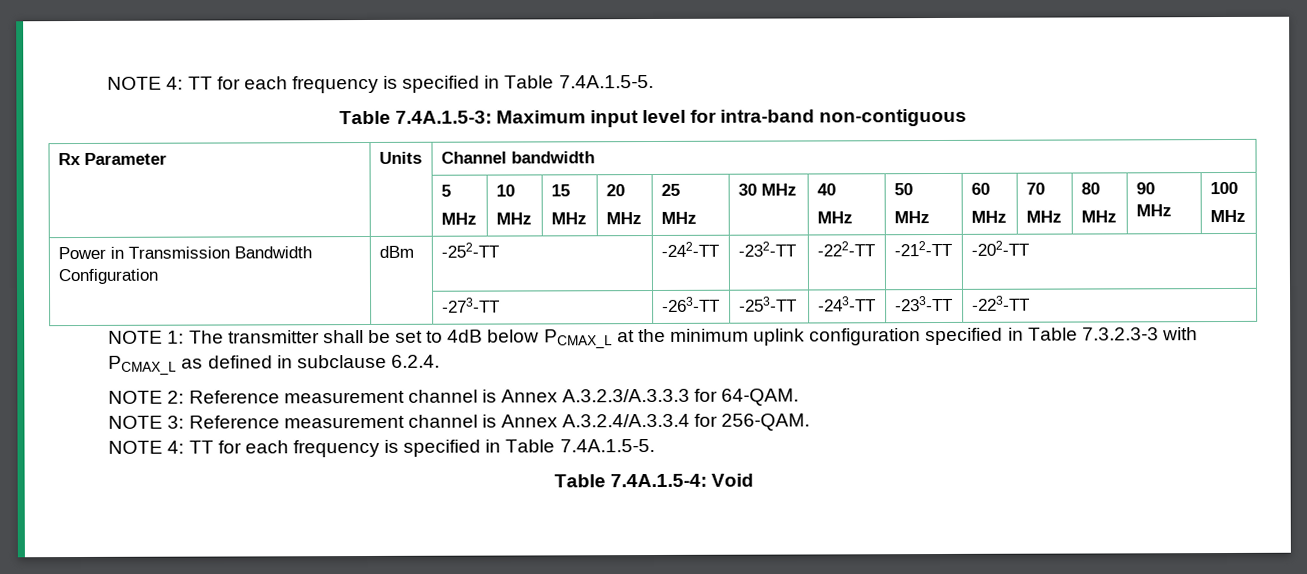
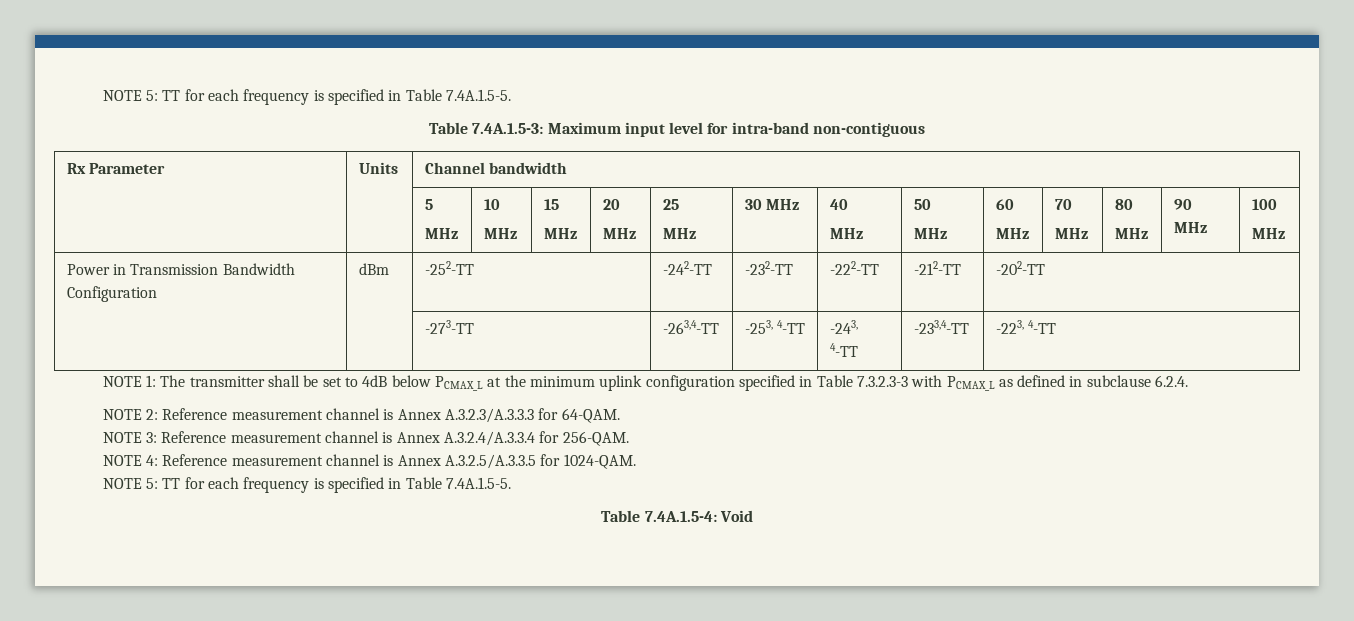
[107,76,184,90] NOTE 4: -> [102,90,159,101] NOTE 5:
[661,296,720,312] [738,296,797,312] [817,296,876,312] [894,295,953,312] [971,295,1030,311] -263-TT | -253-TT | -243-TT | -233-TT | -223-TT -> [662,320,719,334] [744,320,806,334] [829,320,858,334] [829,343,858,357] [913,320,969,334] [995,320,1057,334] -263,4-TT | -253, 4-TT | -243, 4-TT | -233,4-TT | -223, 4-TT
(185, 447) none -> [162,454,636,469] [102,478,159,489] Reference measurement channel is Annex A.3.2.5/A.3.3.5 for 1024-QAM. // NOTE 5:

